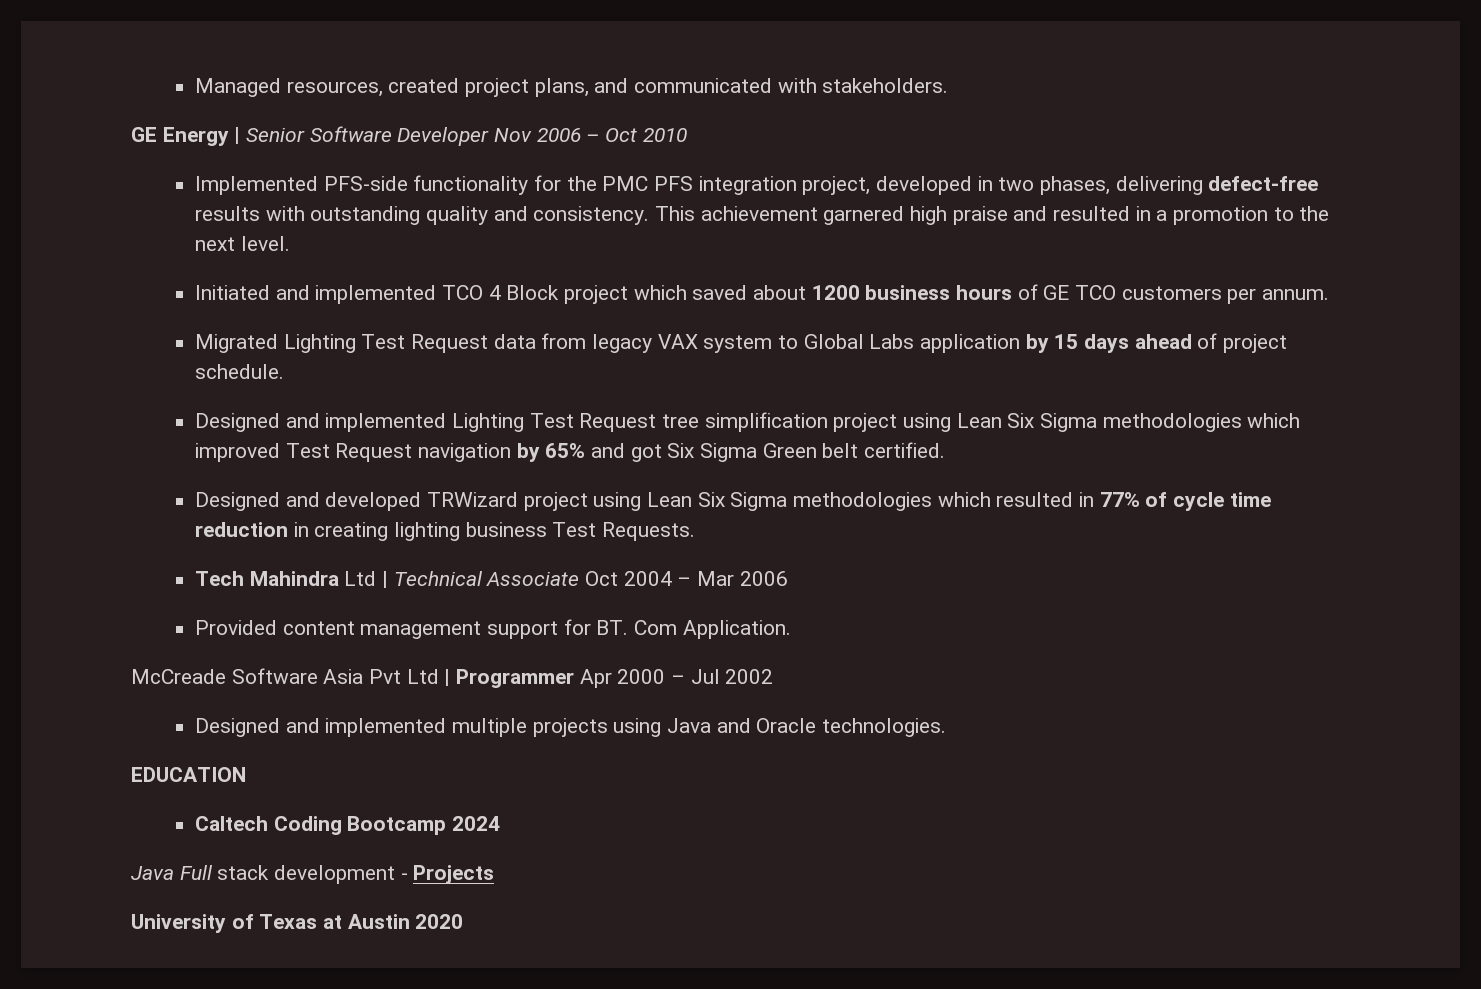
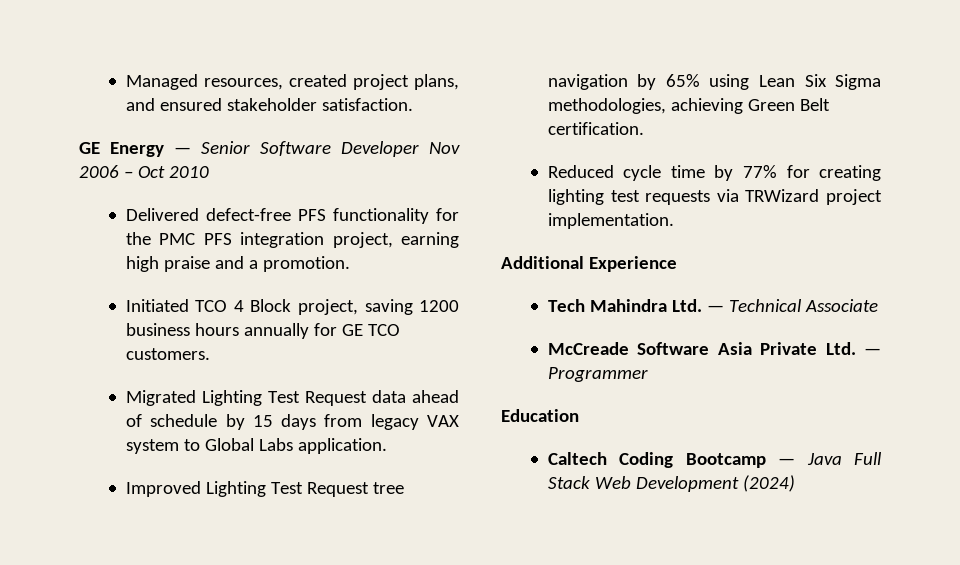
[634,78,949,93] communicated with stakeholders. -> [159,98,413,111] ensured stakeholder satisfaction.
[234,127,241,144] | -> [174,147,191,154] —
[195,176,408,195] Implemented PFS-side -> [125,208,326,221] Delivered defect-free PFS
[876,176,1319,195] [195,206,1330,225] [195,236,290,251] developed in two phases, delivering defect-free results with outstanding quality and consistency. This achievement garnered high praise and resulted in a promotion to the next level. -> [401,232,459,248] [125,256,350,272] earning high praise and a promotion.
[275,285,437,304] and implemented -> (189, 305) none
[564,284,1330,304] project which saved about 1200 business hours of GE TCO customers per annum. -> [297,299,460,315] [125,323,400,339] [125,348,210,360] project, saving 1200 business hours annually for GE TCO customers.
(536, 341) none -> [412,390,459,403] [125,414,317,430] ahead of schedule by 15 days
[920,333,1288,353] [195,364,285,379] [195,413,447,432] application by 15 days ahead of project schedule. // Designed and implemented -> [297,438,387,454] [125,481,201,497] application. // Improved
[704,412,1301,432] [195,442,946,462] [195,492,1271,511] [195,522,696,541] simplification project using Lean Six Sigma methodologies which improved Test Request navigation by 65% and got Six Sigma Green belt certified. // Designed and developed TRWizard project using Lean Six Sigma methodologies which resulted in 77% of cycle time reduction in creating lighting business Test Requests. -> [547,74,881,90] [547,98,830,114] [547,122,644,135] [547,165,881,181] [547,189,882,205] [547,213,674,229] [501,256,677,272] navigation by 65% using Lean Six Sigma methodologies, achieving Green Belt certification. // Reduced cycle time by 77% for creating lighting test requests via TRWizard project implementation. // Additional Experience
[344,571,389,588] Ltd | -> [671,299,724,312] Ltd. —
[585,571,788,586] [195,619,791,639] [131,668,774,688] [195,718,947,737] [131,767,246,782] Oct 2004 – Mar 2006 // Provided content management support for BT. Com Application. // McCreade Software Asia Pvt Ltd | Programmer Apr 2000 – Jul 2002 // Designed and implemented multiple projects using Java and Oracle technologies. // EDUCATION -> [547,342,881,355] [547,367,648,382] [501,409,579,422] // McCreade Software Asia Private Ltd. — Programmer // Education
[452,816,501,831] 2024 // -> [778,458,796,465] —
[217,865,495,884] [131,914,464,933] stack development - Projects // University of Texas at Austin 2020 -> [547,475,795,492] Stack Web Development (2024)

